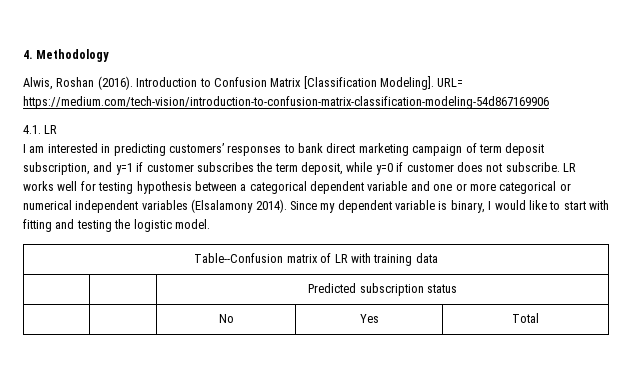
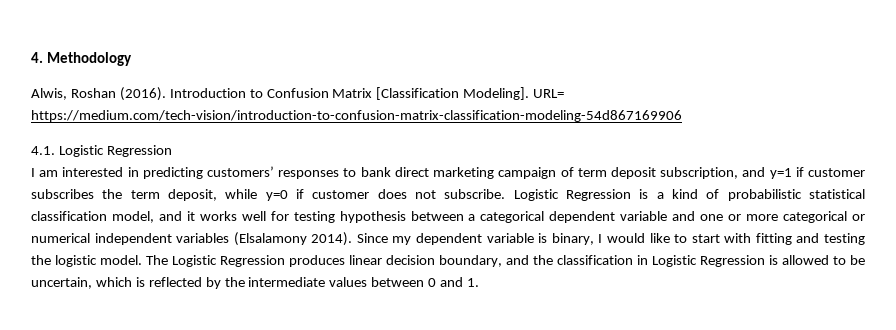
[44,125,58,134] LR -> [58,145,172,157] Logistic Regression
[563,163,576,172] LR -> [513,189,866,201] [31,211,195,223] Logistic Regression is a kind of probabilistic statistical classification model, and it
[194,253,438,266] [308,283,457,296] [218,314,234,323] [359,314,379,323] [512,313,539,323] // Table--Confusion matrix of LR with training data // | | Predicted subscription status // | | No | Yes | Total -> [146,255,865,267] [31,277,480,289] The Logistic Regression produces linear decision boundary, and the classification in Logistic Regression is allowed to be uncertain, which is reflected by the intermediate values between 0 and 1.

